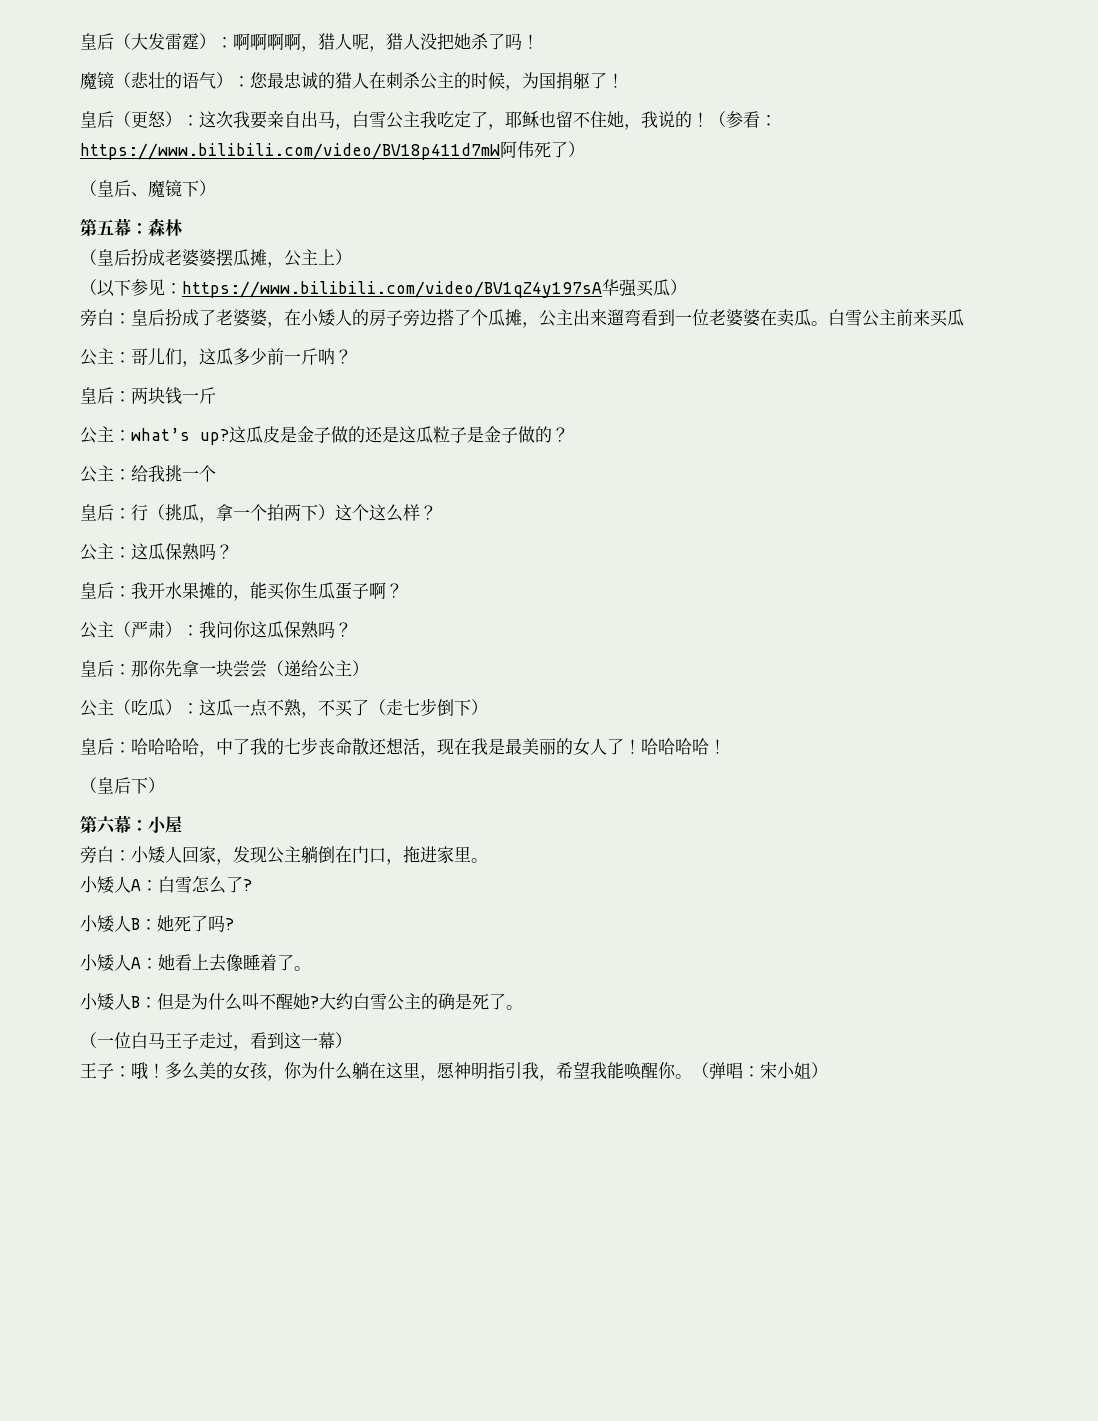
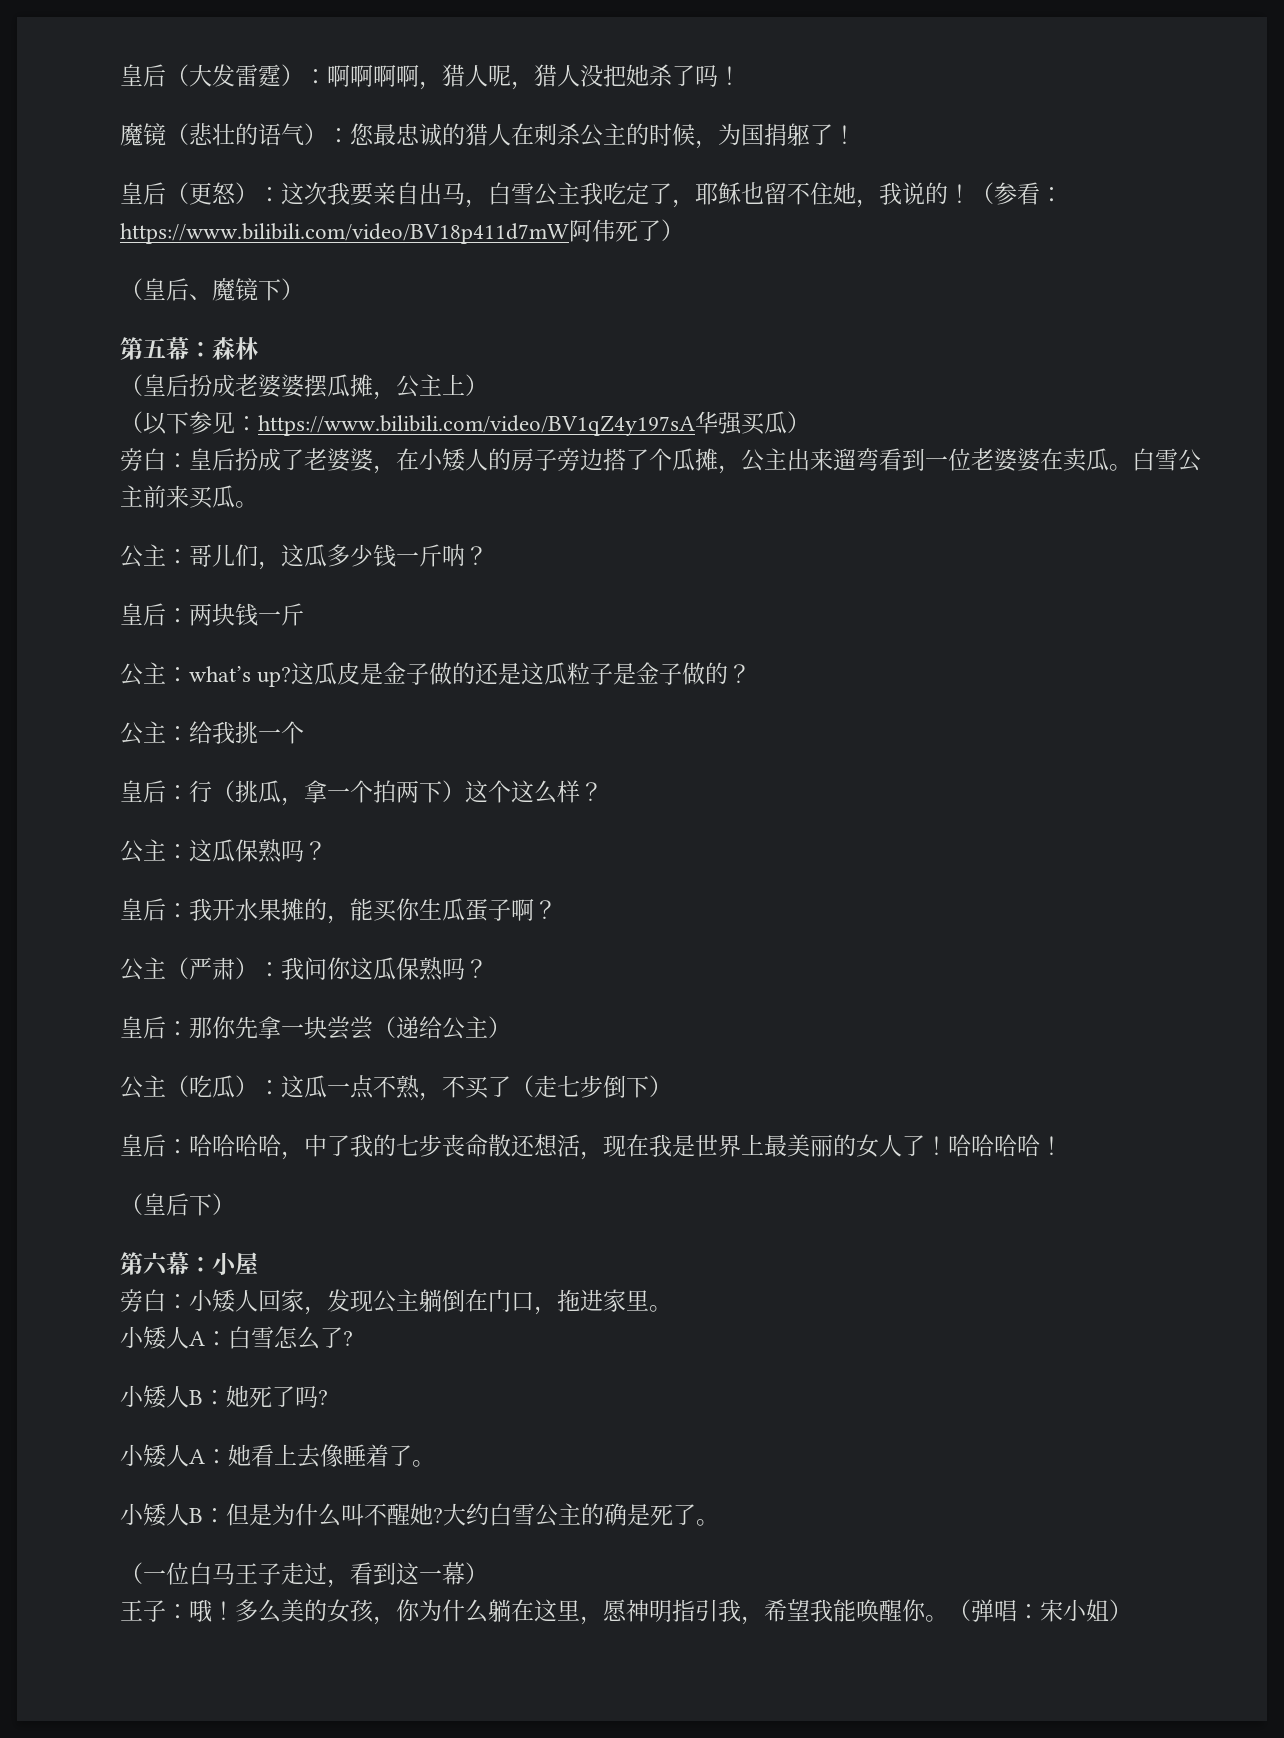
(964, 318) none -> [235,501,258,508] 。
[267,348,284,365] 前 -> [373,544,396,567] 钱
(505, 746) none -> [695,1134,764,1157] 世界上

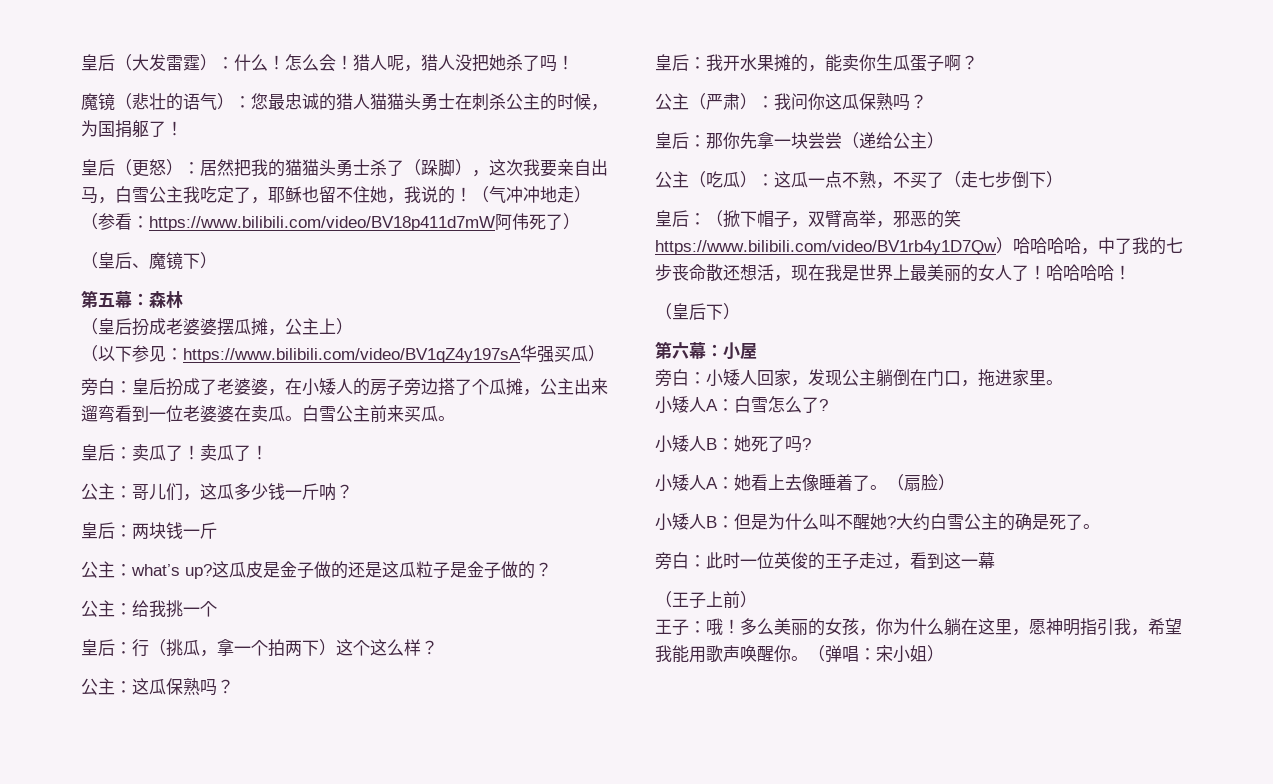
[327,65,442,90] 啊啊啊啊， -> [234,54,353,71] 什么！怎么会！
(511, 135) none -> [370,93,455,111] 猫猫头勇士
(281, 194) none -> [200,159,489,177] 居然把我的猫猫头勇士杀了（跺脚），
(994, 193) none -> [489,186,591,203] [81,213,98,230] 气冲冲地走）（
(258, 504) none -> [81,444,268,461] // 皇后：卖瓜了！卖瓜了！
[373,899,397,922] 买 -> [842,54,859,71] 卖
(189, 1146) none -> [706,210,961,228] [655,237,1013,255] （掀下帽子，双臂高举，邪恶的笑https://www.bilibili.com/video/BV1rb4y1D7Qw）
(435, 1463) none -> [887,474,955,491] （扇脸）
[120,1562,235,1585] （一位白马 -> [655,552,825,570] 旁白：此时一位英俊的
(465, 1573) none -> [655,591,740,609] // （王子上前
(304, 1610) none -> [791,619,808,636] 丽
(856, 1610) none -> [689,645,740,663] 用歌声

